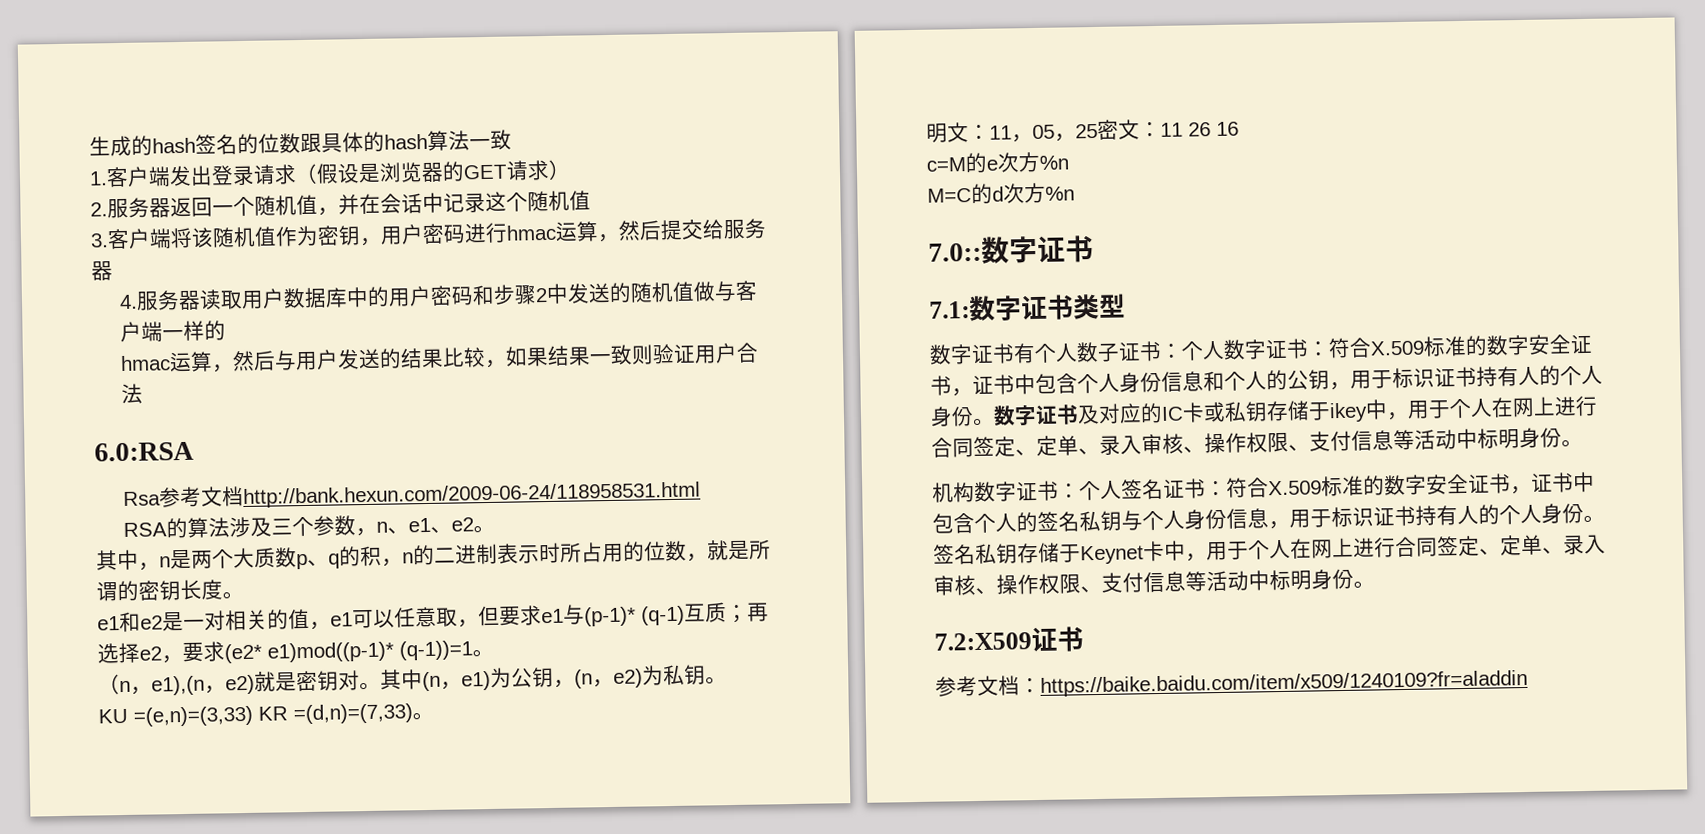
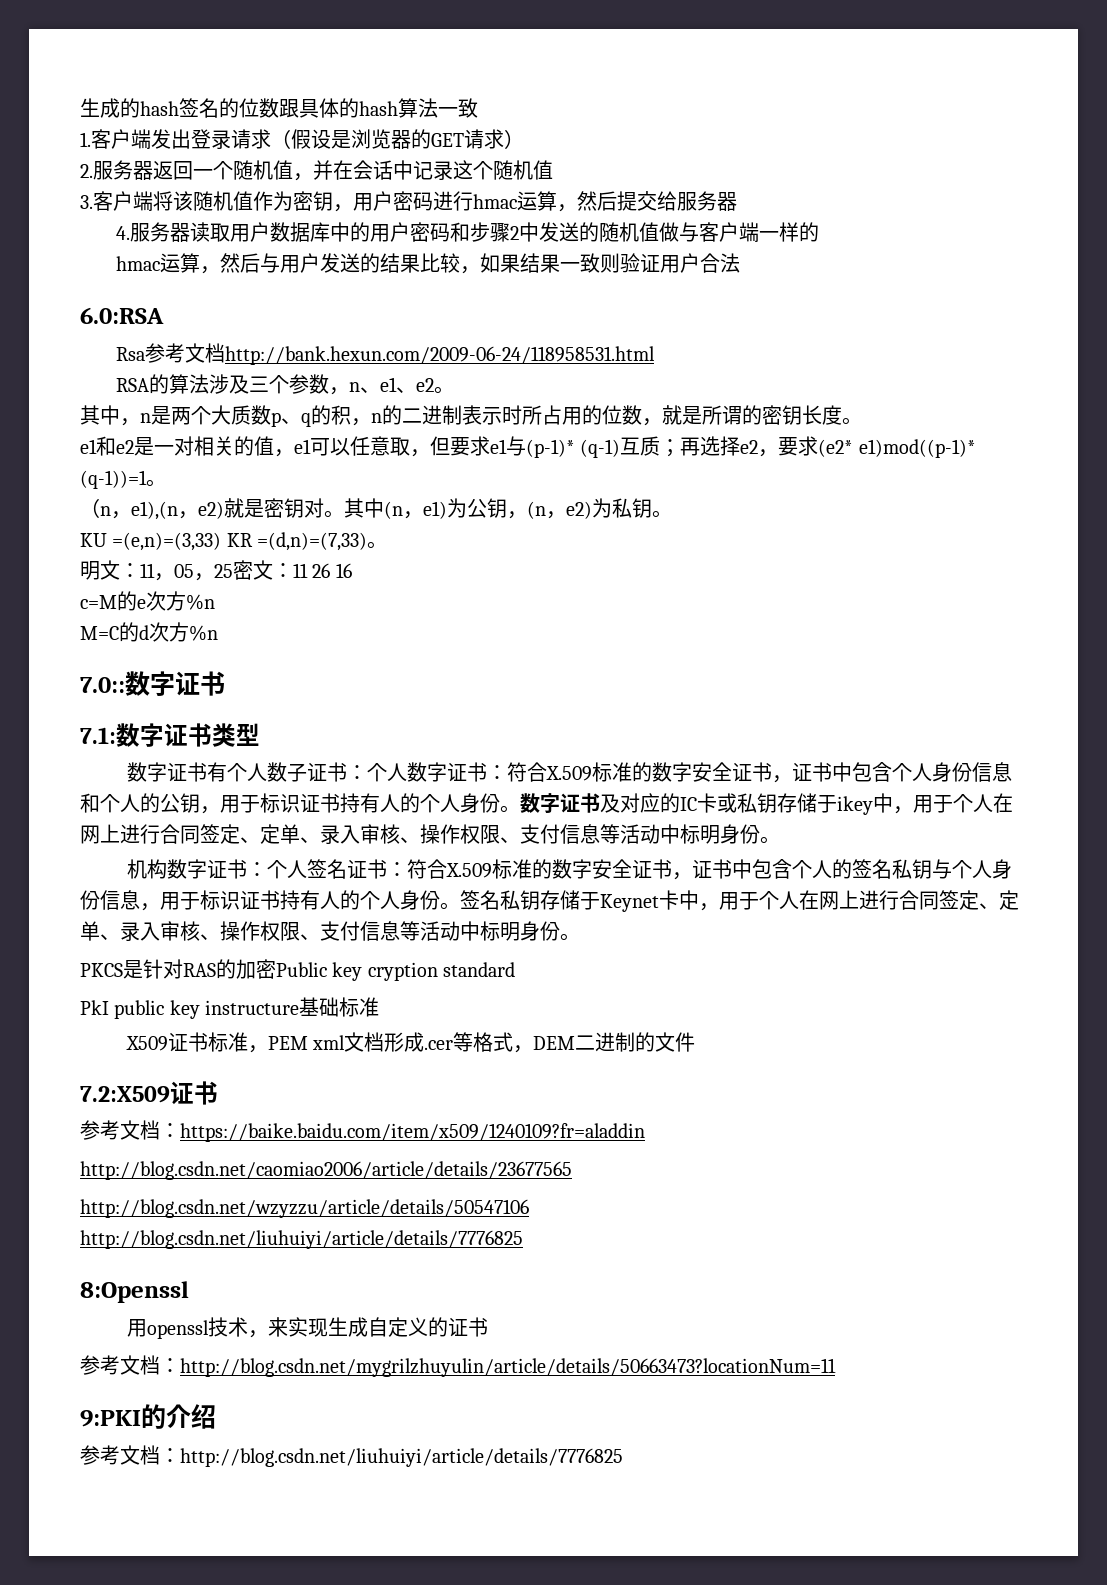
(1375, 584) none -> [80,959,516,981] [80,997,380,1019] [125,1032,695,1053] // PKCS是针对RAS的加密Public key cryption standard // PkI public key instructure基础标准 // X509证书标准，PEM xml文档形成.cer等格式，DEM二进制的文件
(1528, 683) none -> [80,1161,572,1180] [80,1199,529,1218] [80,1230,523,1249] [80,1281,189,1303] [126,1317,488,1339] [80,1355,836,1377] [80,1404,216,1429] [80,1445,623,1467] // http://blog.csdn.net/caomiao2006/article/details/23677565 // http://blog.csdn.net/wzyzzu/article/details/50547106 // http://blog.csdn.net/liuhuiyi/article/details/7776825 // 8:Openssl // 用openssl技术，来实现生成自定义的证书 // 参考文档：http://blog.csdn.net/mygrilzhuyulin/article/details/50663473?locationNum=11 // 9:PKI的介绍 // 参考文档：http://blog.csdn.net/liuhuiyi/article/details/7776825

